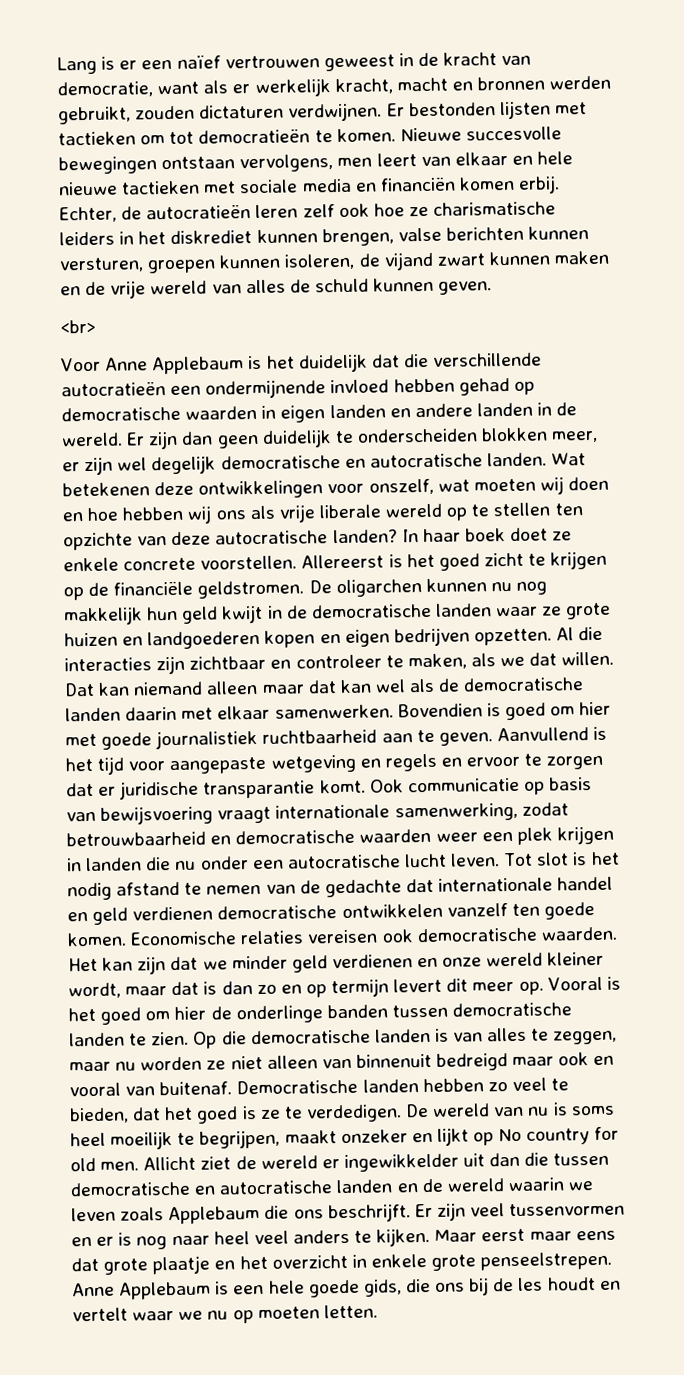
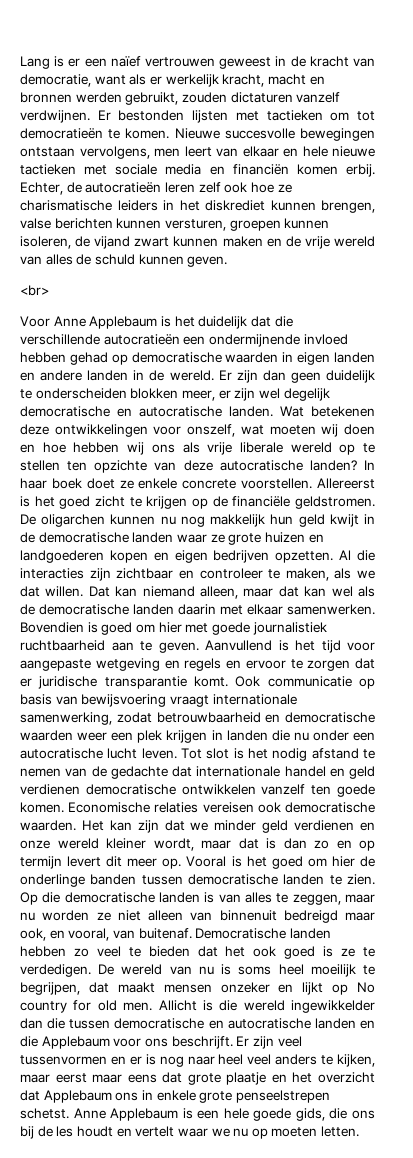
(285, 111) none -> [296,92,341,103] vanzelf
[206,680,259,695] alleen -> [200,586,239,599] alleen,
[558,1052,615,1066] [69,1082,121,1097] ook en vooral -> [20,928,110,941] ook, en vooral,
[69,1107,129,1124] bieden, -> [148,946,190,957] bieden
(194, 1113) none -> [253,946,277,957] ook
[284,1130,337,1144] maakt -> [88,982,212,993] dat maakt mensen
[200,1153,486,1173] ziet de wereld er ingewikkelder uit -> [202,1000,375,1013] is die wereld ingewikkelder
[421,1177,594,1193] [71,1205,290,1225] de wereld waarin we leven zoals Applebaum die -> [20,1036,142,1049] die Applebaum voor
[376,1227,478,1247] kijken. Maar -> [337,1054,375,1067] [20,1074,50,1083] kijken, maar
(348, 1261) none -> [20,1090,139,1103] dat Applebaum ons
[480,1251,613,1271] penseelstrepen. -> [235,1090,330,1103] [20,1108,69,1119] penseelstrepen schetst.

